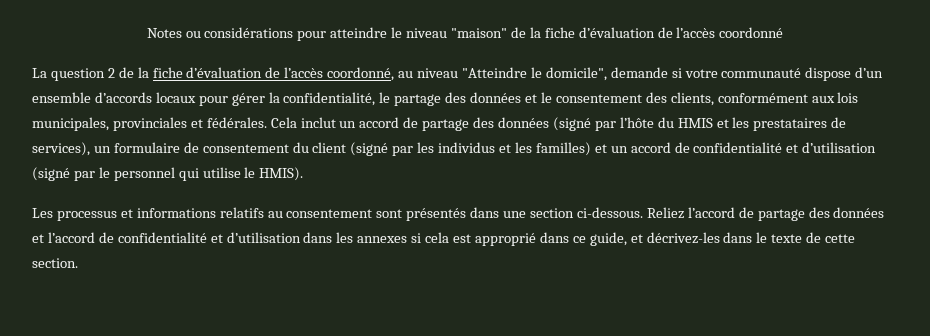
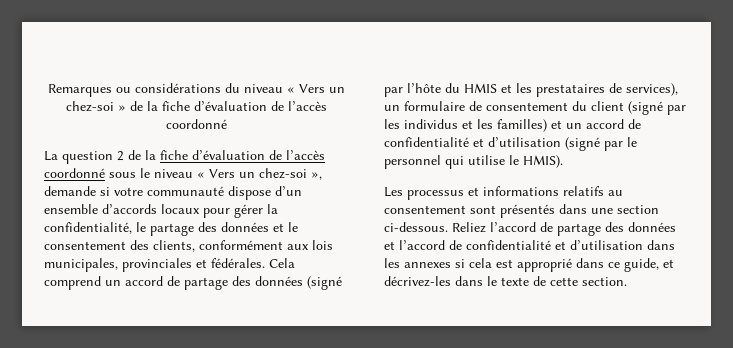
[146,28,182,38] Notes -> [48,84,112,97] Remarques
[297,27,508,41] pour atteindre le niveau "maison" -> [225,83,345,93] [66,101,126,112] du niveau « Vers un chez-soi »
[327,67,607,81] coordonné, au niveau "Atteindre le domicile", -> [44,168,322,180] coordonné sous le niveau « Vers un chez-soi »,
[300,117,336,128] inclut -> [44,276,101,290] comprend

